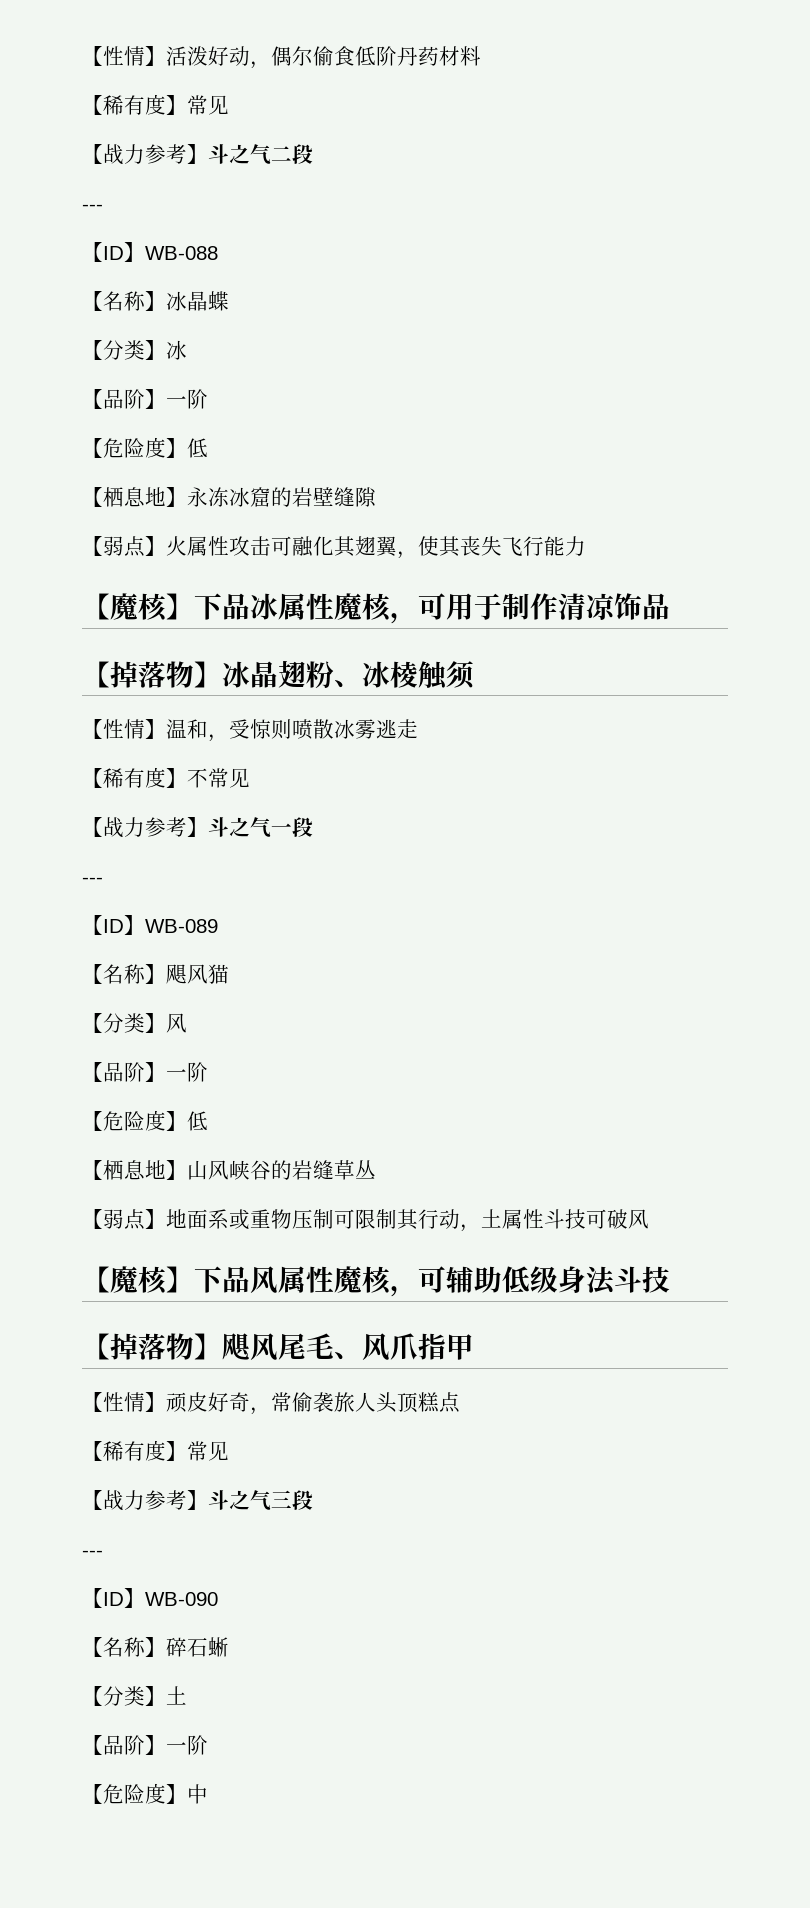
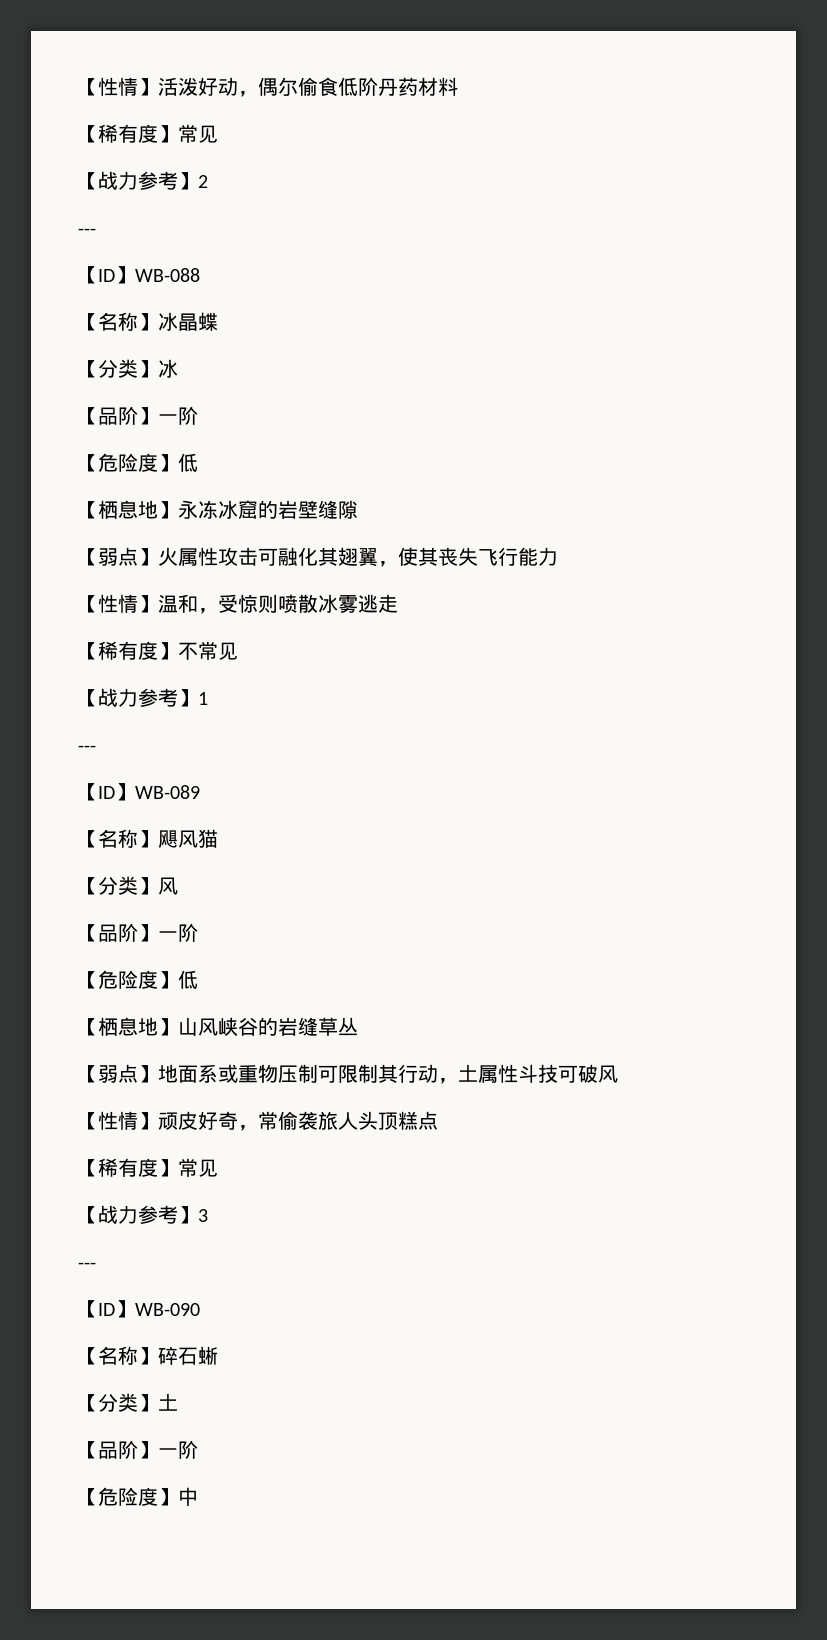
[208,144,313,164] 斗之气二段 -> [198,175,208,188] 2
[82,593,670,624] [82,660,475,690] // 【魔核】下品冰属性魔核，可用于制作清凉饰品 // 【掉落物】冰晶翅粉、冰棱触须 -> (558, 556) none
[208,817,313,837] 斗之气一段 -> [198,692,208,705] 1
[82,1266,670,1297] [82,1333,474,1361] // 【魔核】下品风属性魔核，可辅助低级身法斗技 // 【掉落物】飓风尾毛、风爪指甲 -> (618, 1074) none
[208,1490,313,1510] 斗之气三段 -> [198,1209,208,1222] 3

